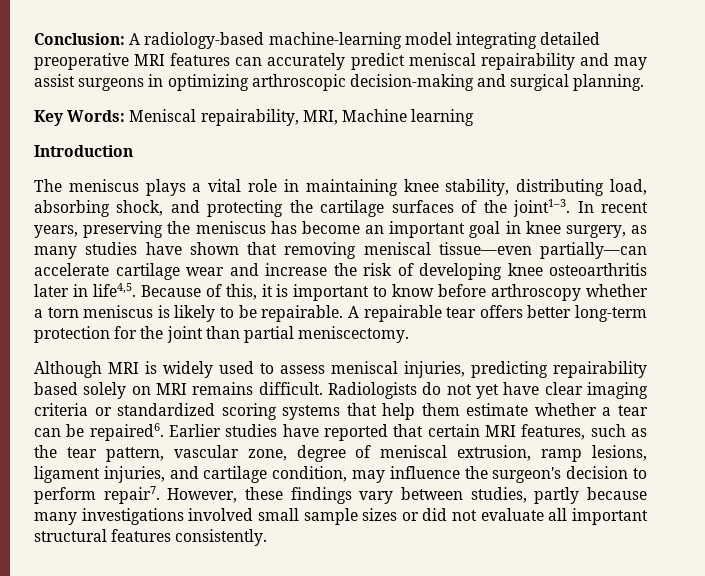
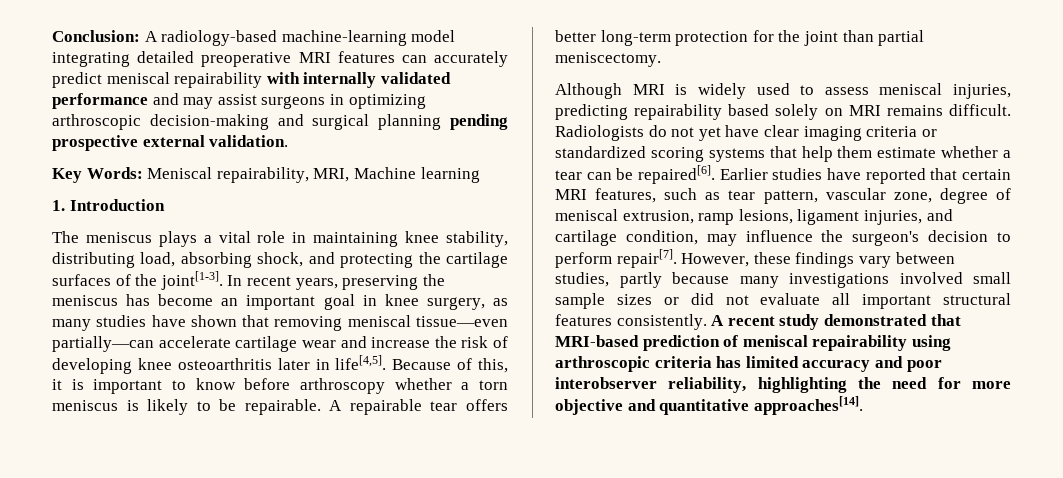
(575, 61) none -> [266,72,451,88] [52,93,148,109] with internally validated performance
[573,74,645,91] planning. -> [378,114,509,130] [52,135,289,151] planning pending prospective external validation.
(475, 117) none -> [52,200,65,211] 1.
[513,199,571,217] joint1–3. -> [160,271,223,290] joint[1-3].
[92,283,136,297] life4,5. -> [335,355,387,370] life[4,5].
[89,423,164,441] repaired6. -> [638,165,715,184] repaired[6].
[34,445,57,458] the -> (721, 196) none
[103,486,160,504] repair7. -> [616,249,677,268] repair[7].
(268, 537) none -> [711,314,961,330] [555,335,951,351] [555,356,942,372] [555,377,1011,393] [555,396,863,415] A recent study demonstrated that MRI-based prediction of meniscal repairability using arthroscopic criteria has limited accuracy and poor interobserver reliability, highlighting the need for more objective and quantitative approaches[14].

